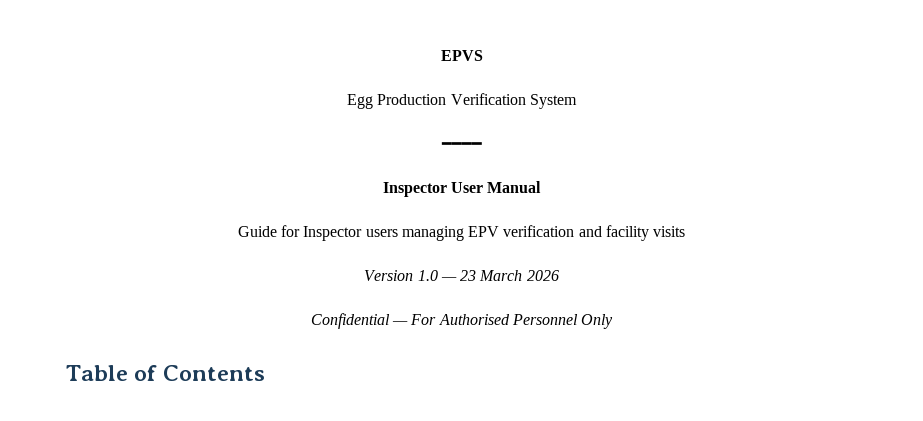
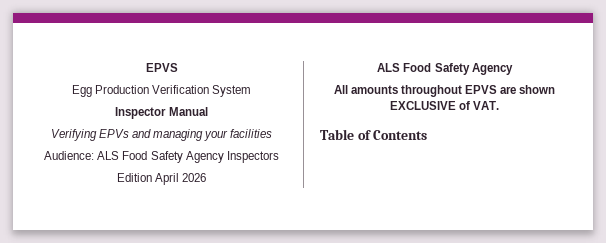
[440,142,482,149] [382,182,483,197] // ━━━━ // Inspector User -> [115,107,167,119] // Inspector
[237,225,686,241] [364,270,559,281] [310,313,614,329] Guide for Inspector users managing EPV verification and facility visits // Version 1.0 — 23 March 2026 // Confidential — For Authorised Personnel Only -> [50,129,273,141] [44,151,279,163] [116,173,207,185] [377,63,513,75] [333,85,556,97] [389,101,500,110] Verifying EPVs and managing your facilities // Audience: ALS Food Safety Agency Inspectors // Edition April 2026 // ALS Food Safety Agency // All amounts throughout EPVS are shown EXCLUSIVE of VAT.

